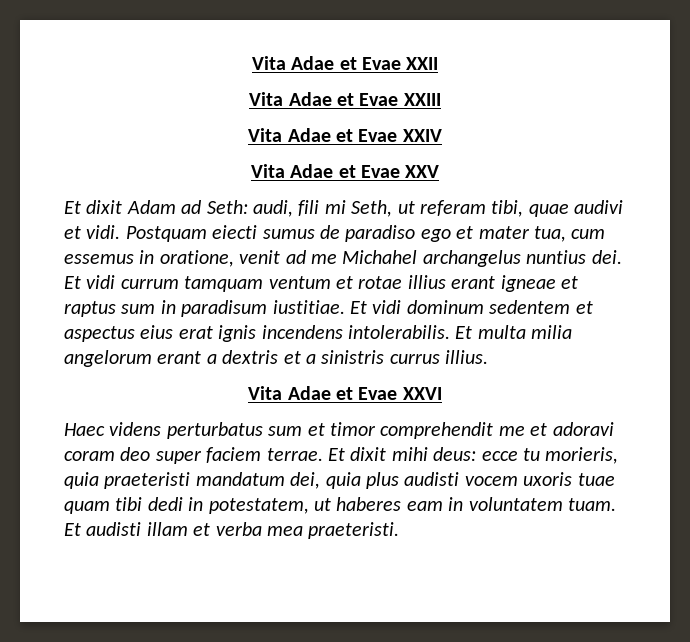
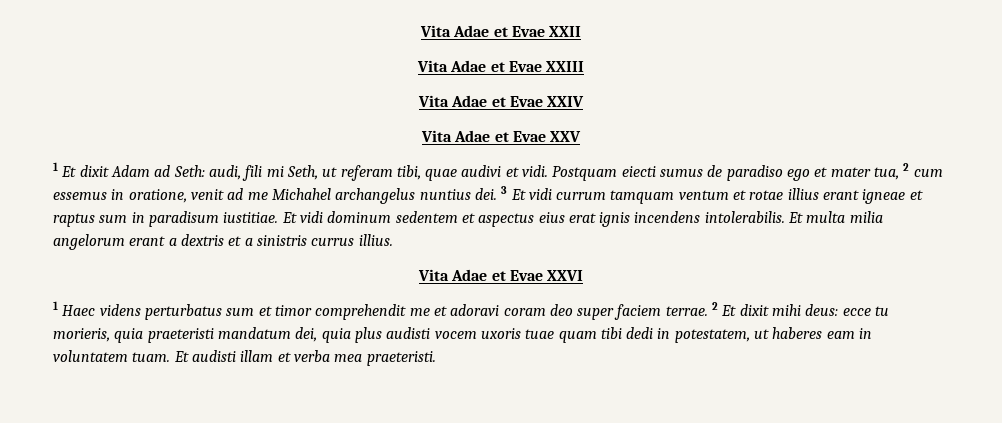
(440, 171) none -> [53,162,58,171] 1
(566, 234) none -> [903,163,910,171] 2
(622, 257) none -> [501,186,508,194] 3
(442, 393) none -> [53,301,58,310] 1
(323, 454) none -> [712,302,719,310] 2

